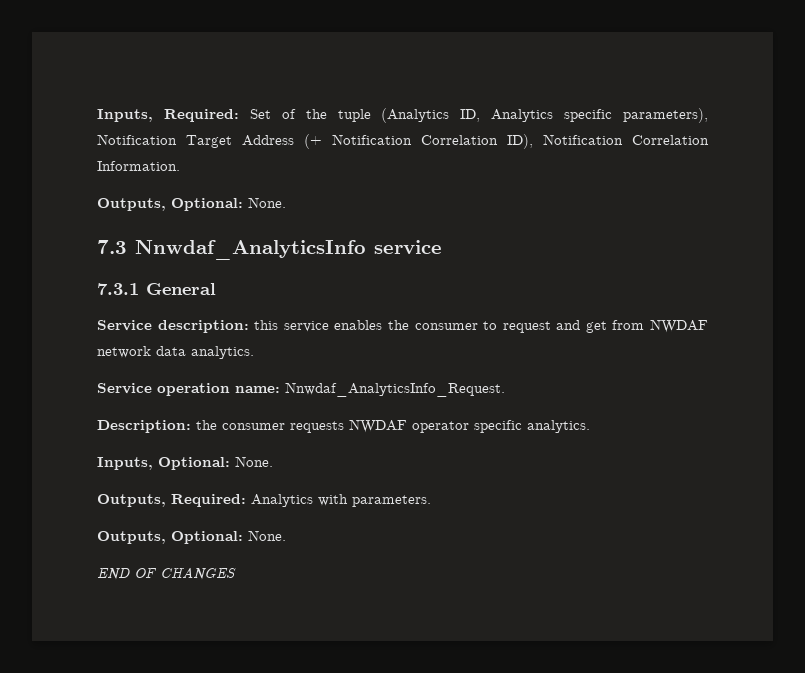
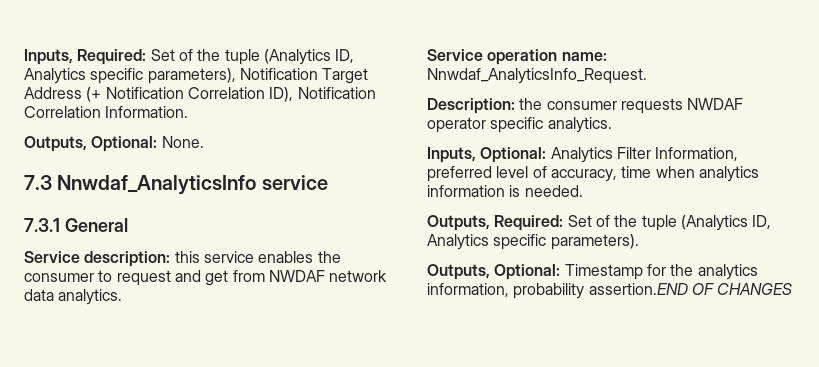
[235,456,273,467] [97,494,431,507] [97,530,286,544] [97,568,130,580] None. // Outputs, Required: Analytics with parameters. // Outputs, Optional: None. // END -> [550,147,739,163] [427,166,759,182] [427,185,583,197] [427,215,772,231] [427,234,639,250] [427,264,758,280] [427,283,689,299] Analytics Filter Information, preferred level of accuracy, time when analytics information is needed. // Outputs, Required: Set of the tuple (Analytics ID, Analytics specific parameters). // Outputs, Optional: Timestamp for the analytics information, probability assertion.END

